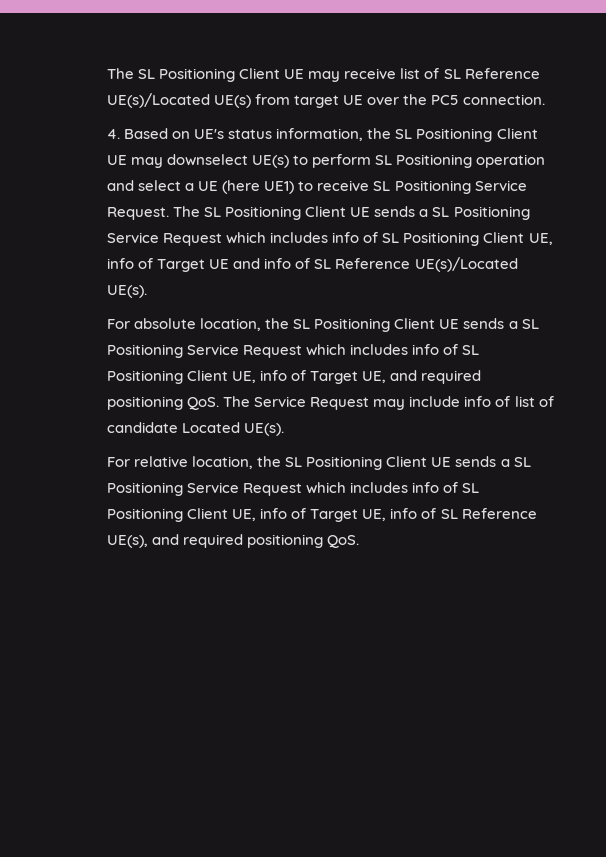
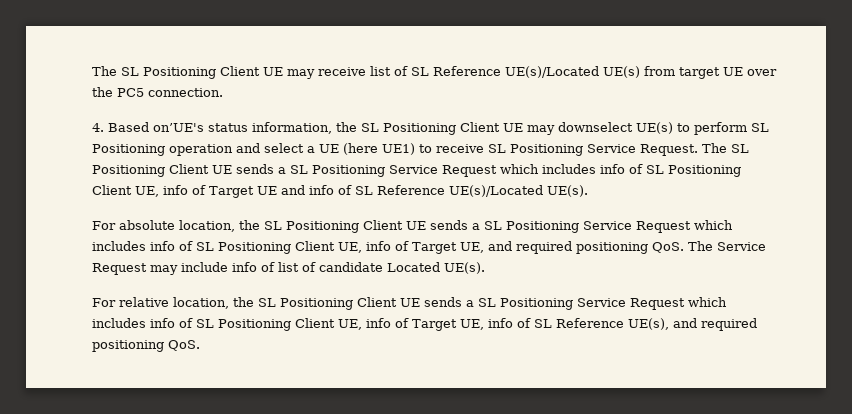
[172,129,225,139] on UE's -> [152,123,204,132] on’UE's

